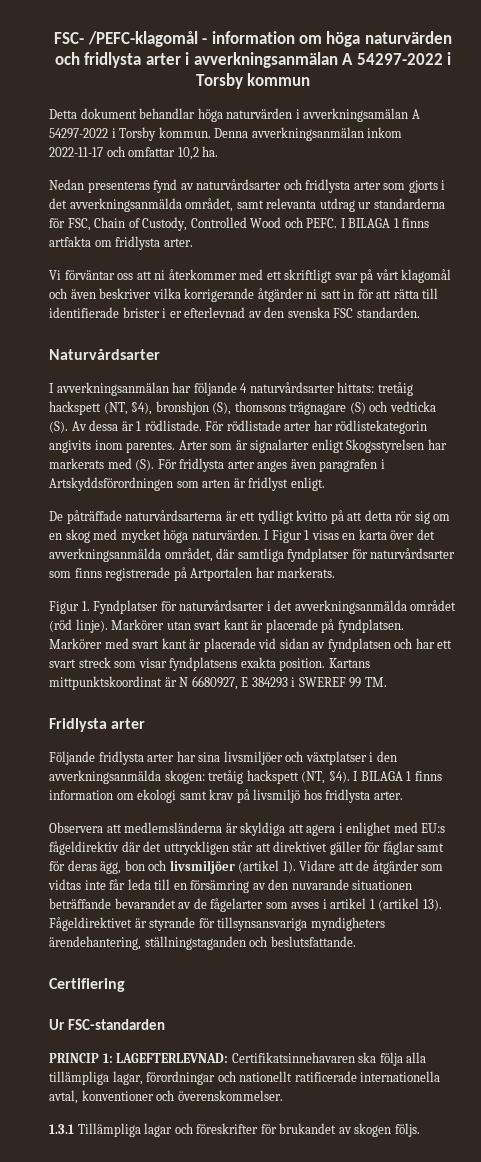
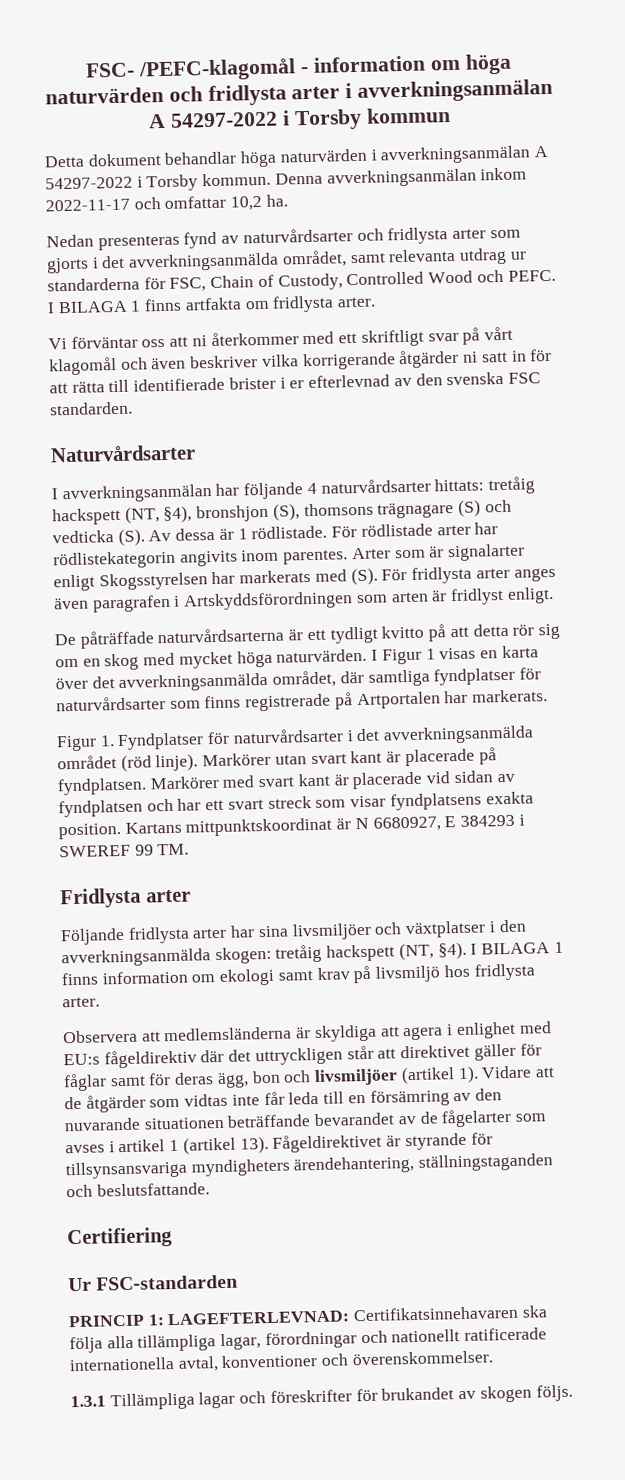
[303,108,409,122] avverkningsamälan -> [380,145,532,165] avverkningsanmälan

